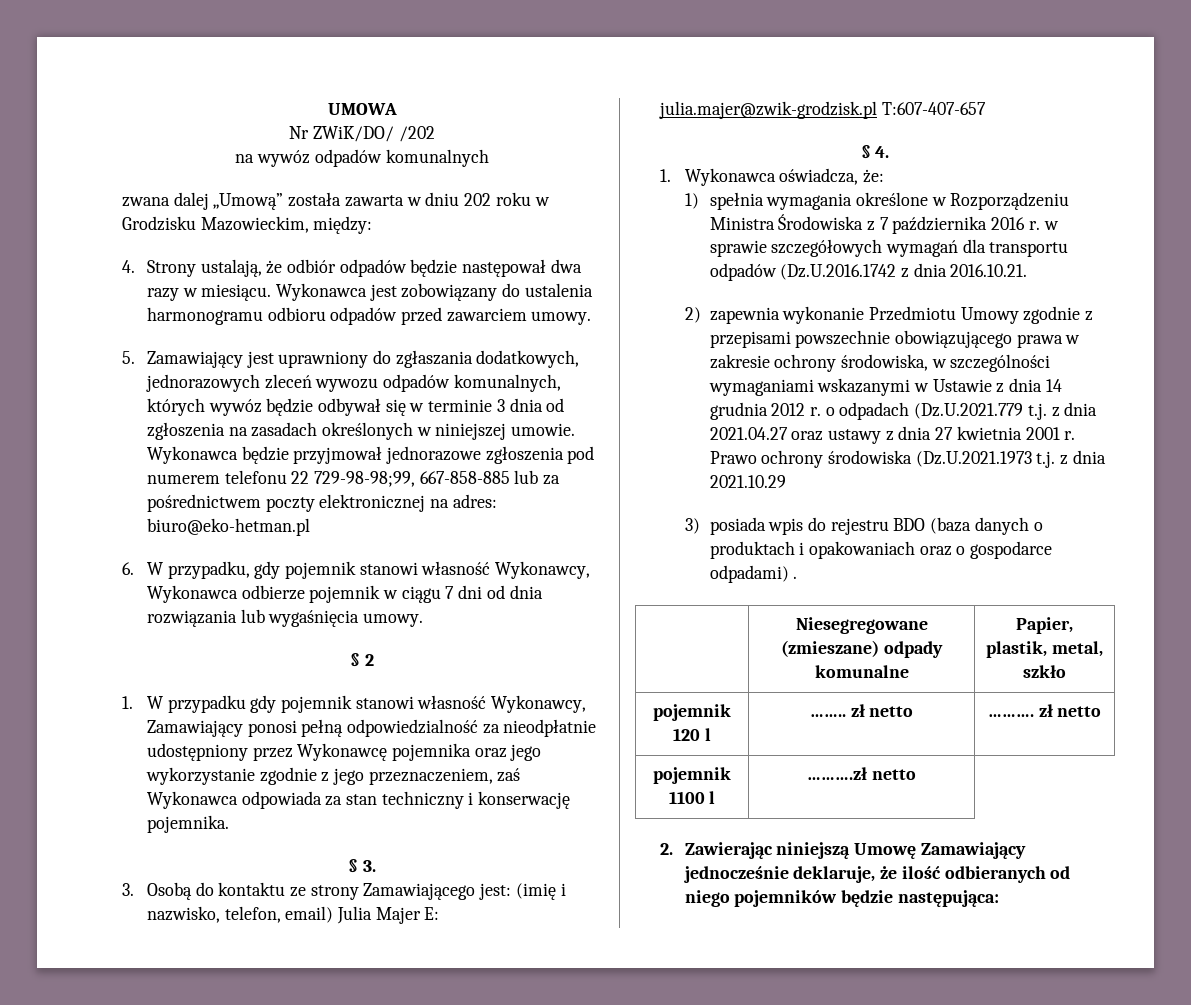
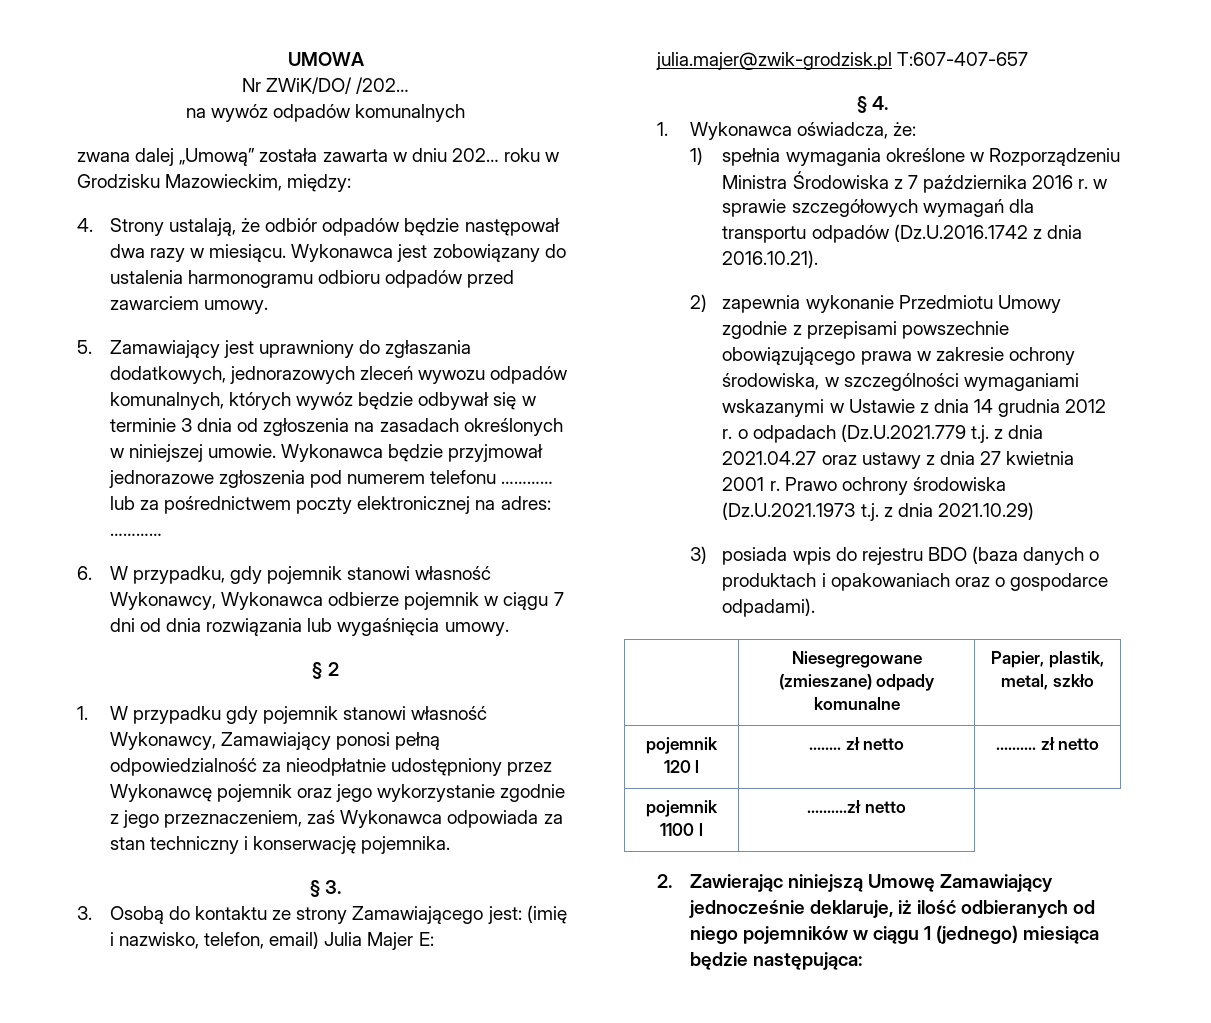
[398,126,435,142] /202 -> [356,77,410,94] /202…
[464,193,492,206] 202 -> [451,148,499,162] 202…
[291,471,510,487] 22 729-98-98;99, 667-858-885 -> [501,481,554,484] …………
[146,518,310,536] biuro@eko-hetman.pl -> [109,533,162,536] …………
[392,743,472,761] pojemnika -> [216,784,292,802] pojemnik
[950,264,1028,277] 2016.10.21. -> [722,250,819,268] 2016.10.21).
[709,475,786,488] 2021.10.29 -> [937,502,1034,520] 2021.10.29)
[709,565,798,583] odpadami) . -> [722,598,816,617] odpadami).
[880,866,898,879] że -> [897,900,912,914] iż
(838, 898) none -> [852,925,1100,944] w ciągu 1 (jednego) miesiąca

